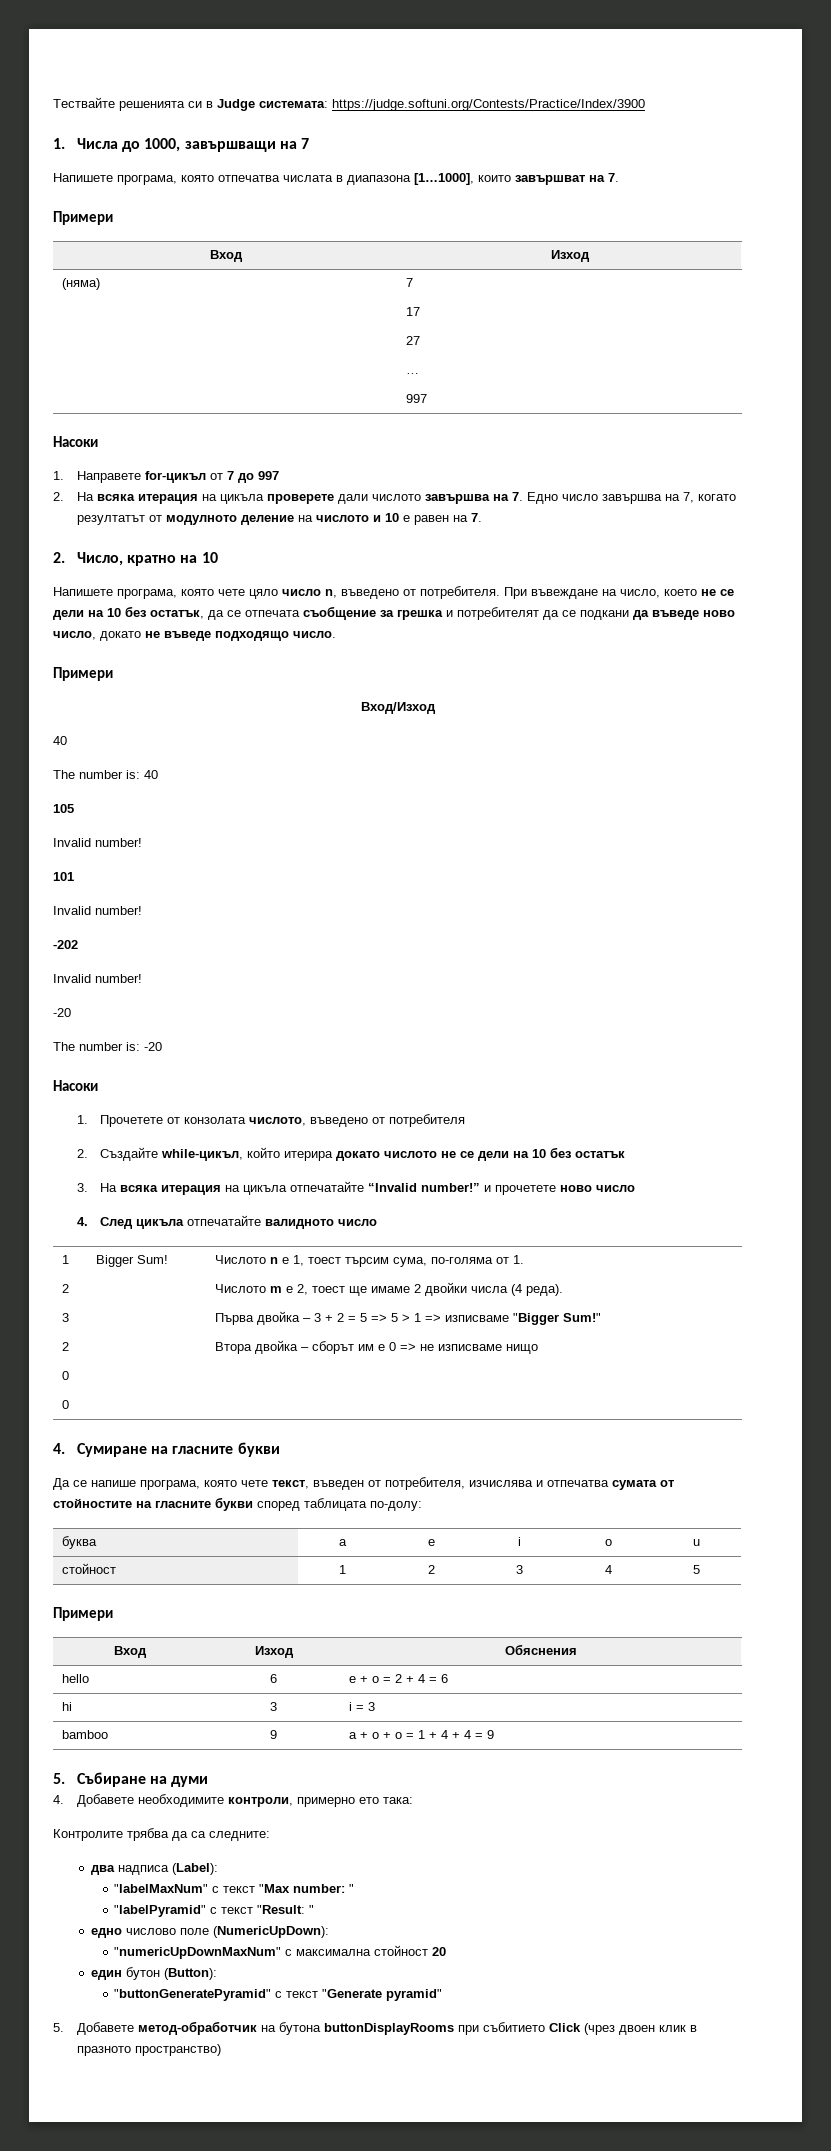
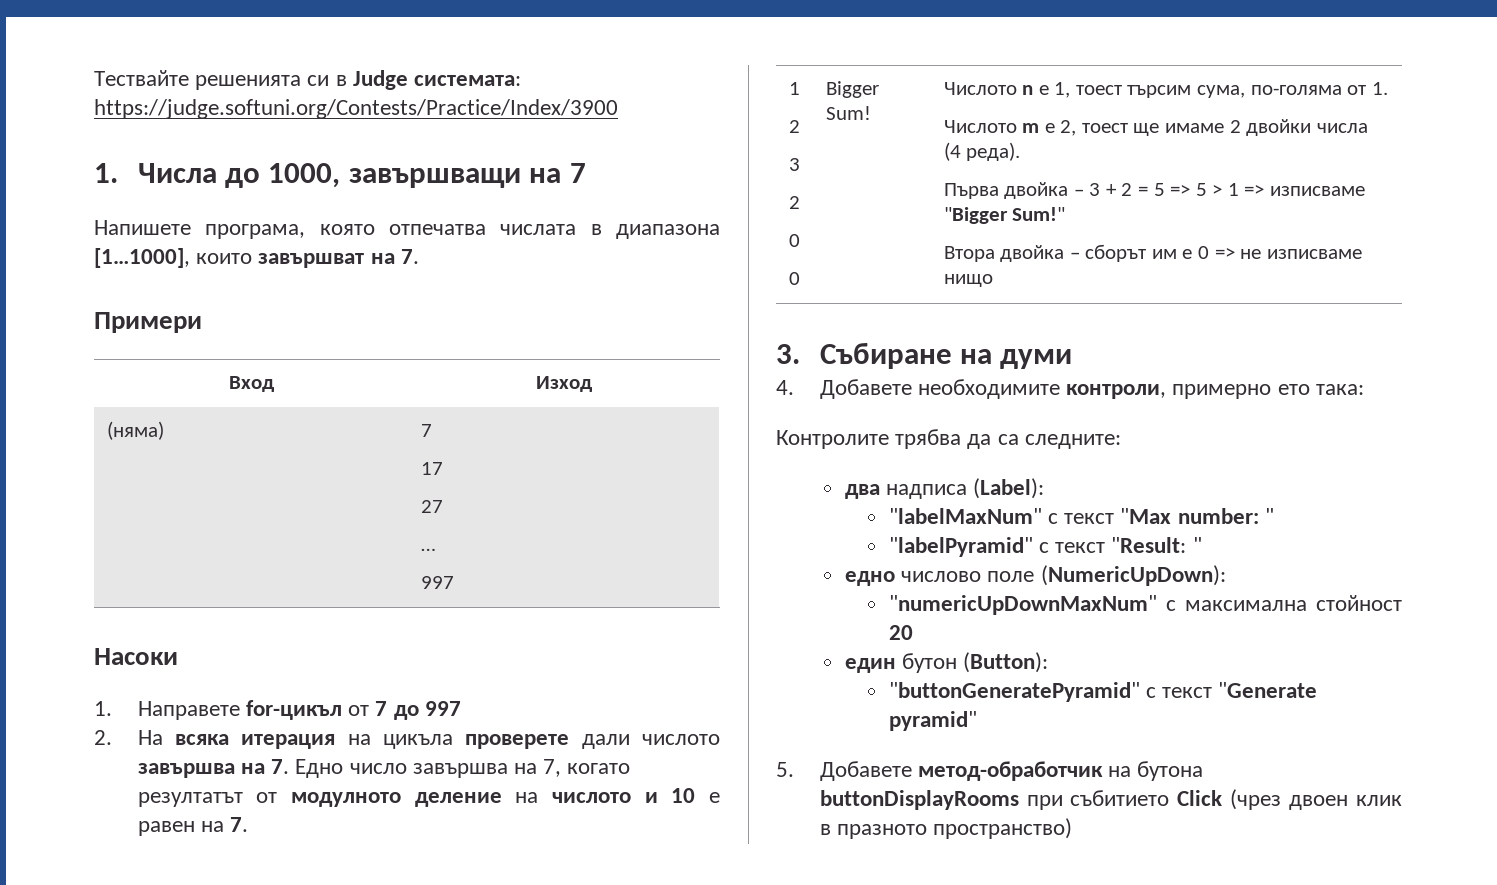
[53,552,218,566] [53,586,734,599] [53,606,735,620] [53,631,336,641] [53,667,113,681] [360,702,436,714] [53,736,67,745] [53,770,158,779] [53,804,74,813] [53,838,142,847] [53,872,74,881] [53,906,142,915] [53,940,78,949] [53,974,142,983] [53,1008,71,1017] [53,1042,162,1051] [53,1080,98,1091] [76,1114,466,1127] [76,1147,626,1161] [76,1181,636,1195] [76,1215,378,1229] // 2. Число, кратно на 10 // Напишете програма, която чете цяло число n, въведено от потребителя. При въвеждане на число, което не се дели на 10 без остатък, да се отпечата съобщение за грешка и потребителят да се подкани да въведе ново число, докато не въведе подходящо число. // Примери // Вход/Изход // 40 // The number is: 40 // 105 // Invalid number! // 101 // Invalid number! // -202 // Invalid number! // -20 // The number is: -20 // Насоки // 1. Прочетете от конзолата числото, въведено от потребителя // 2. Създайте while-цикъл, който итерира докато числото не се дели на 10 без остатък // 3. На всяка итерация на цикъла отпечатайте “Invalid number!” и прочетете ново число // 4. След цикъла отпечатайте валидното число -> (249, 824) none
[53,1442,280,1457] [53,1477,674,1490] [53,1497,422,1511] [62,1536,98,1549] [339,1539,347,1546] [427,1539,435,1546] [518,1537,521,1546] [604,1539,612,1546] [693,1539,700,1546] [62,1563,117,1574] [339,1565,346,1574] [427,1565,435,1574] [516,1565,523,1574] [604,1565,612,1574] [693,1565,700,1574] [53,1607,113,1621] [114,1646,147,1658] [254,1646,294,1658] [505,1644,577,1655] [62,1674,90,1683] [270,1674,277,1683] [349,1674,449,1683] [62,1702,73,1711] [270,1702,277,1711] [349,1702,376,1711] [62,1730,109,1739] [270,1730,277,1739] [349,1730,495,1739] [53,1773,65,1784] 4. Сумиране на гласните букви // Да се напише програма, която чете текст, въведен от потребителя, изчислява и отпечатва сумата от стойностите на гласните букви според таблицата по-долу: // буква | a | e | i | o | u // стойност | 1 | 2 | 3 | 4 | 5 // Примери // Вход | Изход | Обяснения // hello | 6 | e + o = 2 + 4 = 6 // hi | 3 | i = 3 // bamboo | 9 | a + o + o = 1 + 4 + 4 = 9 // 5. -> [776,344,800,364] 3.

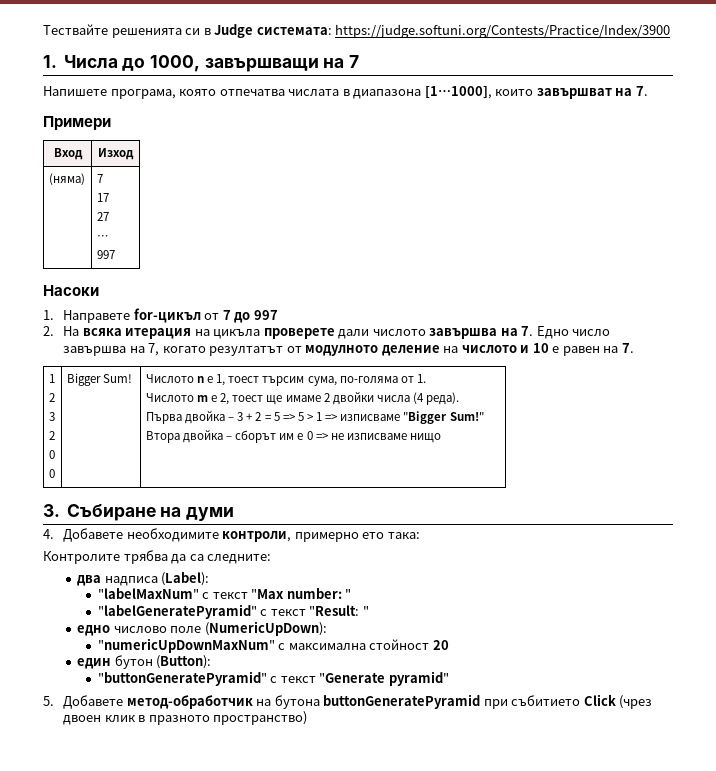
[888,537,1033,557] "labelPyramid" -> [97,604,257,619] "labelGeneratePyramid"
[819,790,1019,810] buttonDisplayRooms -> [323,694,481,709] buttonGeneratePyramid

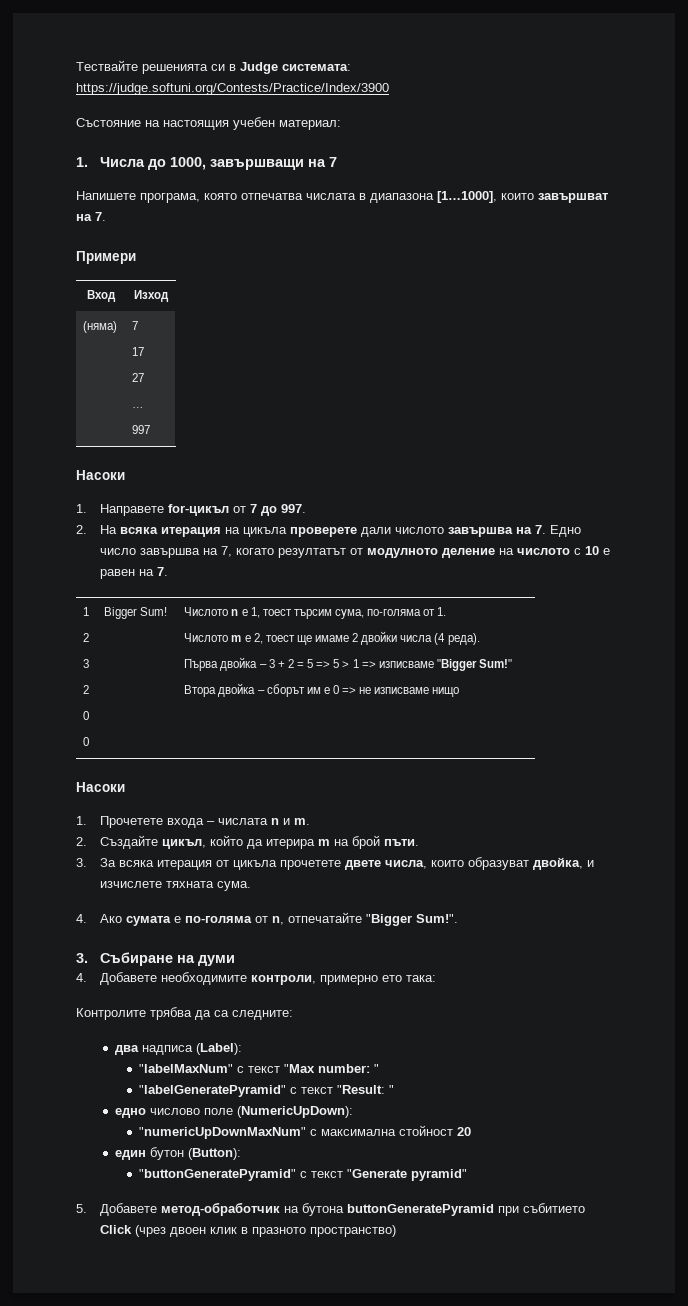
(671, 31) none -> [76,117,341,130] // Състояние на настоящия учебен материал:
[253,310,278,320] 997 -> [281,504,307,513] 997.
[520,345,530,353] и -> [574,548,582,555] с
(441, 438) none -> [76,782,125,792] [76,816,311,828] [76,835,420,849] [76,857,595,870] [100,881,252,891] [76,912,459,926] // Насоки // 1. Прочетете входа – числата n и m. // 2. Създайте цикъл, който да итерира m на брой пъти. // 3. За всяка итерация от цикъла прочетете двете числа, които образуват двойка, и изчислете тяхната сума. // 4. Ако сумата е по-голяма от n, отпечатайте "Bigger Sum!".

